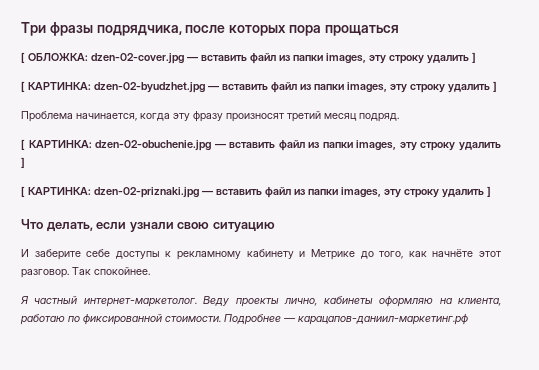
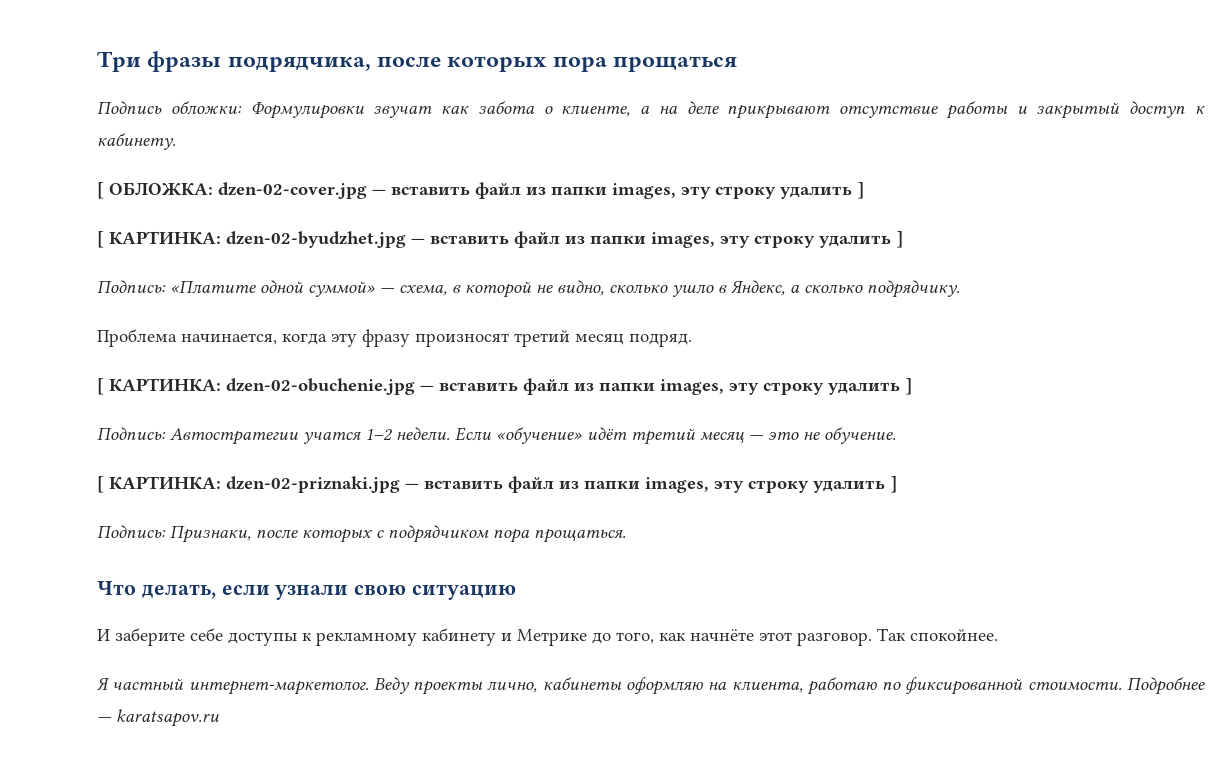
(399, 30) none -> [97,101,1205,119] [97,133,176,150] // Подпись обложки: Формулировки звучат как забота о клиенте, а на деле прикрывают отсутствие работы и закрытый доступ к кабинету.
(497, 86) none -> [97,280,960,298] // Подпись: «Платите одной суммой» — схема, в которой не видно, сколько ушло в Яндекс, а сколько подрядчику.
(25, 162) none -> [97,427,896,445] // Подпись: Автостратегии учатся 1–2 недели. Если «обучение» идёт третий месяц — это не обучение.
(491, 191) none -> [97,525,626,543] // Подпись: Признаки, после которых с подрядчиком пора прощаться.
[298,314,469,325] карацапов-даниил-маркетинг.рф -> [116,709,219,727] karatsapov.ru

